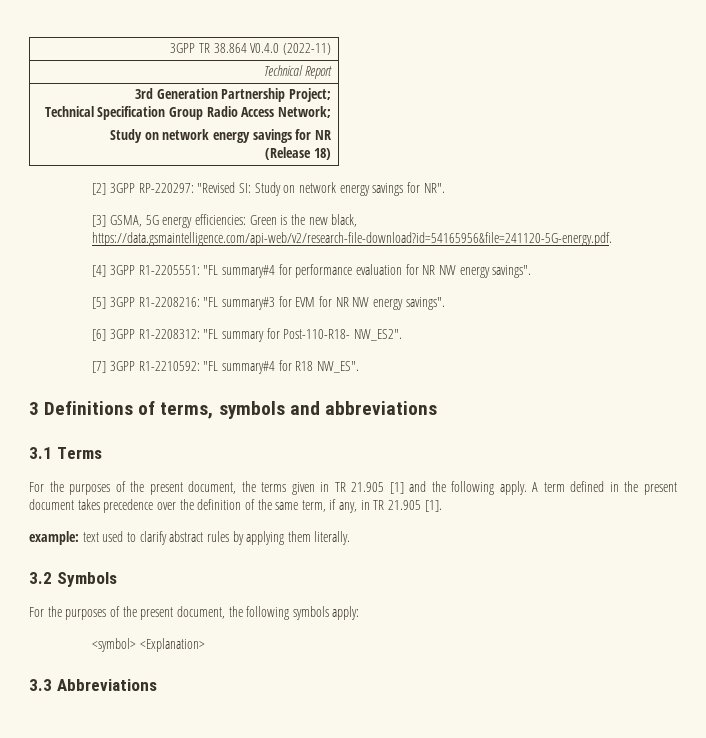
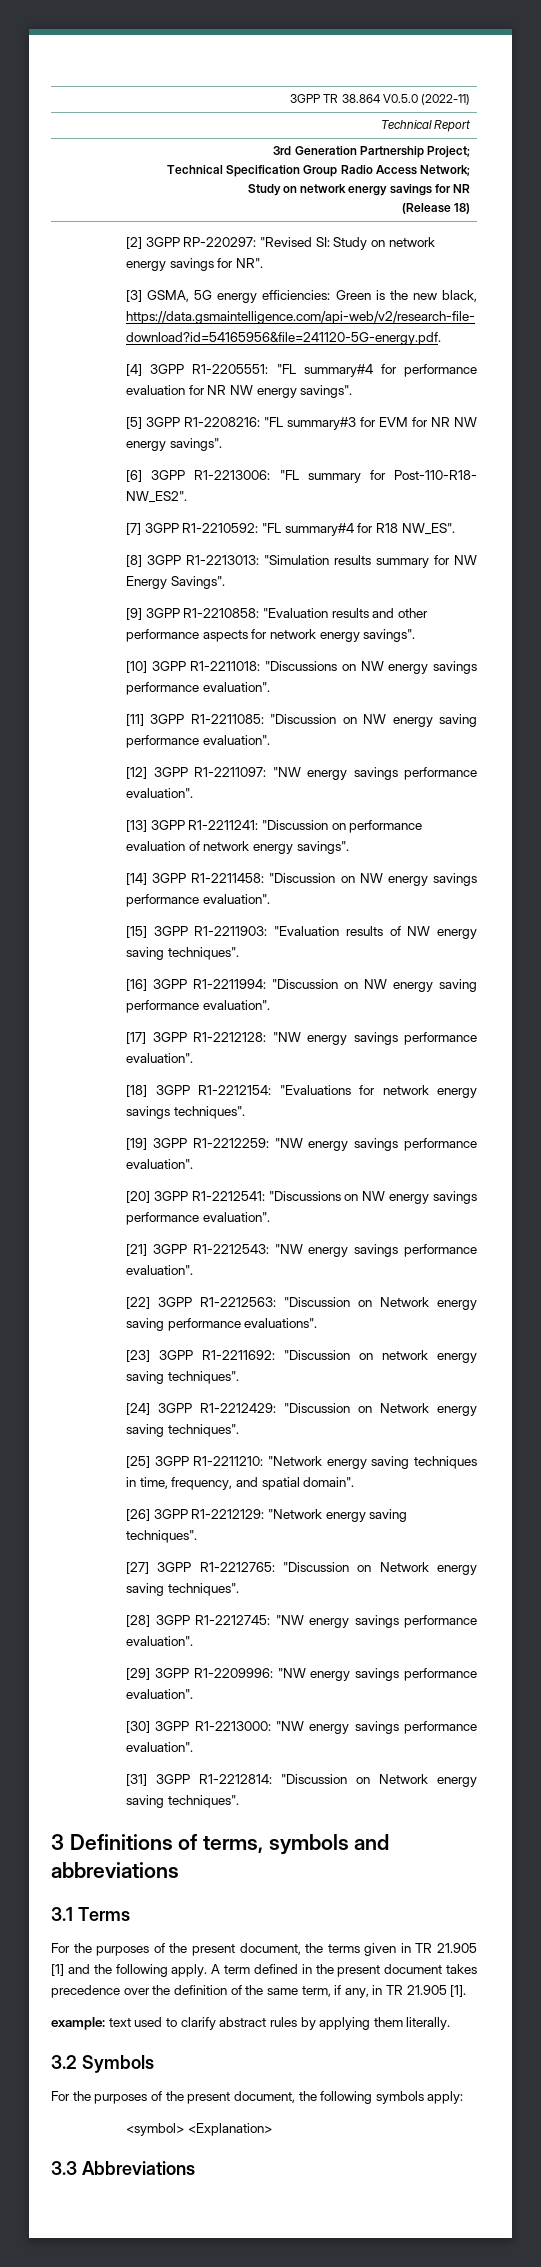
[250,43,280,53] V0.4.0 -> [382,94,418,103] V0.5.0
[138,329,200,339] R1-2208312: -> [194,470,271,480] R1-2213006:
(360, 367) none -> [126,555,478,568] [126,576,225,589] [126,608,428,620] [126,629,416,642] [126,661,478,674] [126,682,270,695] [126,714,478,727] [126,735,270,748] [126,767,477,780] [126,788,194,798] [126,820,423,833] [126,841,349,854] [126,873,477,886] [126,894,270,907] [126,926,478,939] [126,947,239,960] [126,979,478,992] [126,1000,270,1013] [126,1032,477,1045] [126,1053,194,1063] [126,1085,477,1098] [126,1106,245,1119] [126,1138,477,1151] [126,1159,194,1169] [126,1191,477,1204] [126,1212,270,1225] [126,1244,477,1257] [126,1265,194,1275] [126,1297,477,1310] [126,1318,318,1331] [126,1350,477,1363] [126,1371,239,1384] [126,1403,477,1416] [126,1424,239,1437] [126,1456,477,1469] [126,1477,355,1490] [126,1509,408,1522] [126,1530,198,1543] [126,1562,477,1575] [126,1583,239,1596] [126,1615,477,1628] [126,1636,194,1646] [126,1668,477,1681] [126,1689,194,1699] [126,1721,477,1734] [126,1742,194,1752] [126,1774,477,1787] [126,1795,239,1808] // [8] 3GPP R1-2213013: "Simulation results summary for NW Energy Savings". // [9] 3GPP R1-2210858: "Evaluation results and other performance aspects for network energy savings". // [10] 3GPP R1-2211018: "Discussions on NW energy savings performance evaluation". // [11] 3GPP R1-2211085: "Discussion on NW energy saving performance evaluation". // [12] 3GPP R1-2211097: "NW energy savings performance evaluation". // [13] 3GPP R1-2211241: "Discussion on performance evaluation of network energy savings". // [14] 3GPP R1-2211458: "Discussion on NW energy savings performance evaluation". // [15] 3GPP R1-2211903: "Evaluation results of NW energy saving techniques". // [16] 3GPP R1-2211994: "Discussion on NW energy saving performance evaluation". // [17] 3GPP R1-2212128: "NW energy savings performance evaluation". // [18] 3GPP R1-2212154: "Evaluations for network energy savings techniques". // [19] 3GPP R1-2212259: "NW energy savings performance evaluation". // [20] 3GPP R1-2212541: "Discussions on NW energy savings performance evaluation". // [21] 3GPP R1-2212543: "NW energy savings performance evaluation". // [22] 3GPP R1-2212563: "Discussion on Network energy saving performance evaluations". // [23] 3GPP R1-2211692: "Discussion on network energy saving techniques". // [24] 3GPP R1-2212429: "Discussion on Network energy saving techniques". // [25] 3GPP R1-2211210: "Network energy saving techniques in time, frequency, and spatial domain". // [26] 3GPP R1-2212129: "Network energy saving techniques". // [27] 3GPP R1-2212765: "Discussion on Network energy saving techniques". // [28] 3GPP R1-2212745: "NW energy savings performance evaluation". // [29] 3GPP R1-2209996: "NW energy savings performance evaluation". // [30] 3GPP R1-2213000: "NW energy savings performance evaluation". // [31] 3GPP R1-2212814: "Discussion on Network energy saving techniques".

